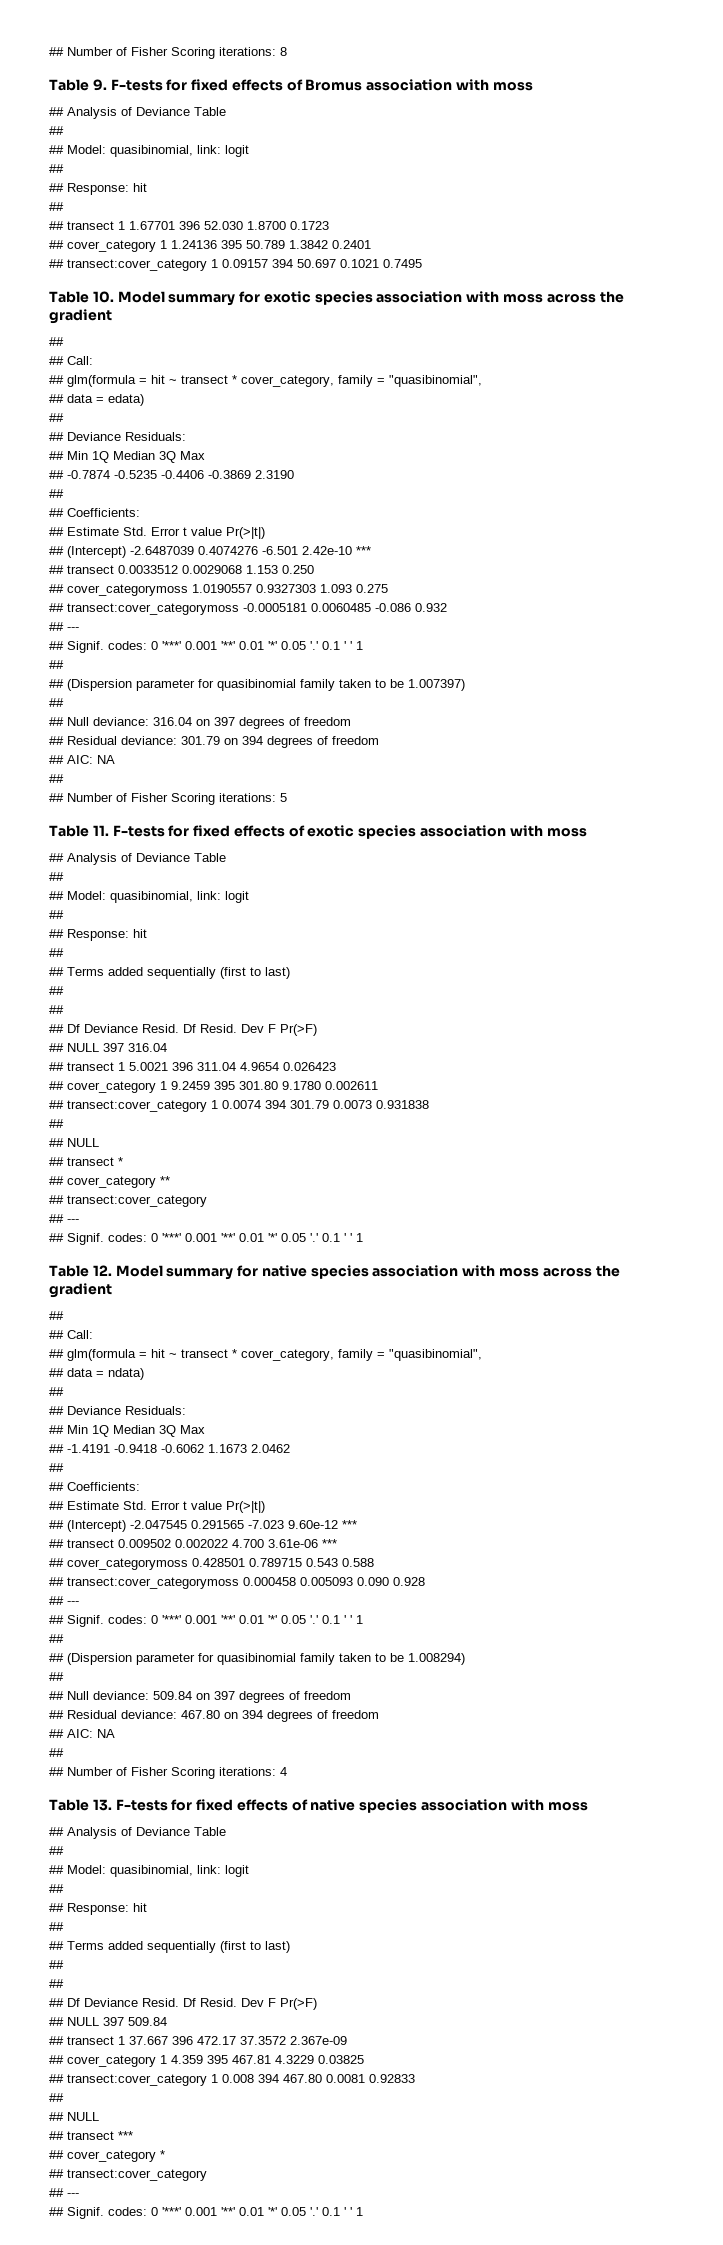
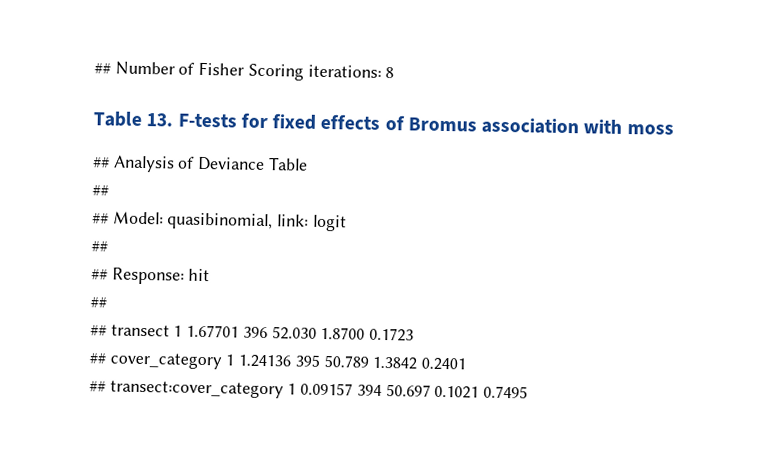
[92,79,107,91] 9. -> [146,113,174,127] 13.
[49,291,624,306] [49,309,112,324] [49,337,64,346] [49,356,93,365] [49,375,482,387] [49,394,144,406] [49,413,64,422] [49,432,186,441] [49,451,205,463] [49,470,294,479] [49,489,64,498] [49,508,140,517] [49,527,265,539] [49,546,371,558] [49,565,314,574] [49,584,388,596] [49,603,447,615] [49,622,79,631] [49,641,363,653] [49,660,64,669] [49,679,465,691] [49,698,64,707] [49,717,351,729] [49,736,379,748] [49,755,115,764] [49,774,64,783] [49,793,287,805] [49,825,587,839] [49,853,226,865] [49,872,64,881] [49,891,249,903] [49,910,64,919] [49,929,147,941] [49,948,64,957] [49,967,290,979] [49,986,64,995] [49,1005,64,1014] [49,1024,317,1036] [49,1043,167,1052] [49,1062,336,1071] [49,1081,378,1093] [49,1100,429,1112] [49,1119,64,1128] [49,1138,99,1147] [49,1157,123,1166] [49,1176,170,1188] [49,1195,207,1207] [49,1214,79,1223] [49,1233,363,1245] [49,1265,620,1280] [49,1283,112,1298] [49,1311,64,1320] [49,1330,93,1339] [49,1349,482,1361] [49,1368,144,1380] [49,1387,64,1396] [49,1406,186,1415] [49,1425,205,1437] [49,1444,290,1453] [49,1463,64,1472] [49,1482,140,1491] [49,1501,265,1513] [49,1520,357,1532] [49,1539,337,1548] [49,1558,374,1570] [49,1577,425,1589] [49,1596,79,1605] [49,1615,363,1627] [49,1634,64,1643] [49,1653,465,1665] [49,1672,64,1681] [49,1691,351,1703] [49,1710,379,1722] [49,1729,115,1738] [49,1748,64,1757] [49,1767,287,1779] [49,1799,588,1813] [49,1827,226,1839] [49,1846,64,1855] [49,1865,249,1877] [49,1884,64,1893] [49,1903,147,1915] [49,1922,64,1931] [49,1941,290,1953] [49,1960,64,1969] [49,1979,64,1988] [49,1998,317,2010] [49,2017,167,2026] [49,2036,347,2045] [49,2055,364,2067] [49,2074,415,2086] [49,2093,64,2102] [49,2112,99,2121] [49,2131,133,2140] [49,2150,165,2162] [49,2169,207,2181] [49,2188,79,2197] [49,2207,363,2219] // Table 10. Model summary for exotic species association with moss across the gradient // ## // ## Call: // ## glm(formula = hit ~ transect * cover_category, family = "quasibinomial", // ## data = edata) // ## // ## Deviance Residuals: // ## Min 1Q Median 3Q Max // ## -0.7874 -0.5235 -0.4406 -0.3869 2.3190 // ## // ## Coefficients: // ## Estimate Std. Error t value Pr(>|t|) // ## (Intercept) -2.6487039 0.4074276 -6.501 2.42e-10 *** // ## transect 0.0033512 0.0029068 1.153 0.250 // ## cover_categorymoss 1.0190557 0.9327303 1.093 0.275 // ## transect:cover_categorymoss -0.0005181 0.0060485 -0.086 0.932 // ## --- // ## Signif. codes: 0 '***' 0.001 '**' 0.01 '*' 0.05 '.' 0.1 ' ' 1 // ## // ## (Dispersion parameter for quasibinomial family taken to be 1.007397) // ## // ## Null deviance: 316.04 on 397 degrees of freedom // ## Residual deviance: 301.79 on 394 degrees of freedom // ## AIC: NA // ## // ## Number of Fisher Scoring iterations: 5 // Table 11. F-tests for fixed effects of exotic species association with moss // ## Analysis of Deviance Table // ## // ## Model: quasibinomial, link: logit // ## // ## Response: hit // ## // ## Terms added sequentially (first to last) // ## // ## // ## Df Deviance Resid. Df Resid. Dev F Pr(>F) // ## NULL 397 316.04 // ## transect 1 5.0021 396 311.04 4.9654 0.026423 // ## cover_category 1 9.2459 395 301.80 9.1780 0.002611 // ## transect:cover_category 1 0.0074 394 301.79 0.0073 0.931838 // ## // ## NULL // ## transect * // ## cover_category ** // ## transect:cover_category // ## --- // ## Signif. codes: 0 '***' 0.001 '**' 0.01 '*' 0.05 '.' 0.1 ' ' 1 // Table 12. Model summary for native species association with moss across the gradient // ## // ## Call: // ## glm(formula = hit ~ transect * cover_category, family = "quasibinomial", // ## data = ndata) // ## // ## Deviance Residuals: // ## Min 1Q Median 3Q Max // ## -1.4191 -0.9418 -0.6062 1.1673 2.0462 // ## // ## Coefficients: // ## Estimate Std. Error t value Pr(>|t|) // ## (Intercept) -2.047545 0.291565 -7.023 9.60e-12 *** // ## transect 0.009502 0.002022 4.700 3.61e-06 *** // ## cover_categorymoss 0.428501 0.789715 0.543 0.588 // ## transect:cover_categorymoss 0.000458 0.005093 0.090 0.928 // ## --- // ## Signif. codes: 0 '***' 0.001 '**' 0.01 '*' 0.05 '.' 0.1 ' ' 1 // ## // ## (Dispersion parameter for quasibinomial family taken to be 1.008294) // ## // ## Null deviance: 509.84 on 397 degrees of freedom // ## Residual deviance: 467.80 on 394 degrees of freedom // ## AIC: NA // ## // ## Number of Fisher Scoring iterations: 4 // Table 13. F-tests for fixed effects of native species association with moss // ## Analysis of Deviance Table // ## // ## Model: quasibinomial, link: logit // ## // ## Response: hit // ## // ## Terms added sequentially (first to last) // ## // ## // ## Df Deviance Resid. Df Resid. Dev F Pr(>F) // ## NULL 397 509.84 // ## transect 1 37.667 396 472.17 37.3572 2.367e-09 // ## cover_category 1 4.359 395 467.81 4.3229 0.03825 // ## transect:cover_category 1 0.008 394 467.80 0.0081 0.92833 // ## // ## NULL // ## transect *** // ## cover_category * // ## transect:cover_category // ## --- // ## Signif. codes: 0 '***' 0.001 '**' 0.01 '*' 0.05 '.' 0.1 ' ' 1 -> (529, 392) none

